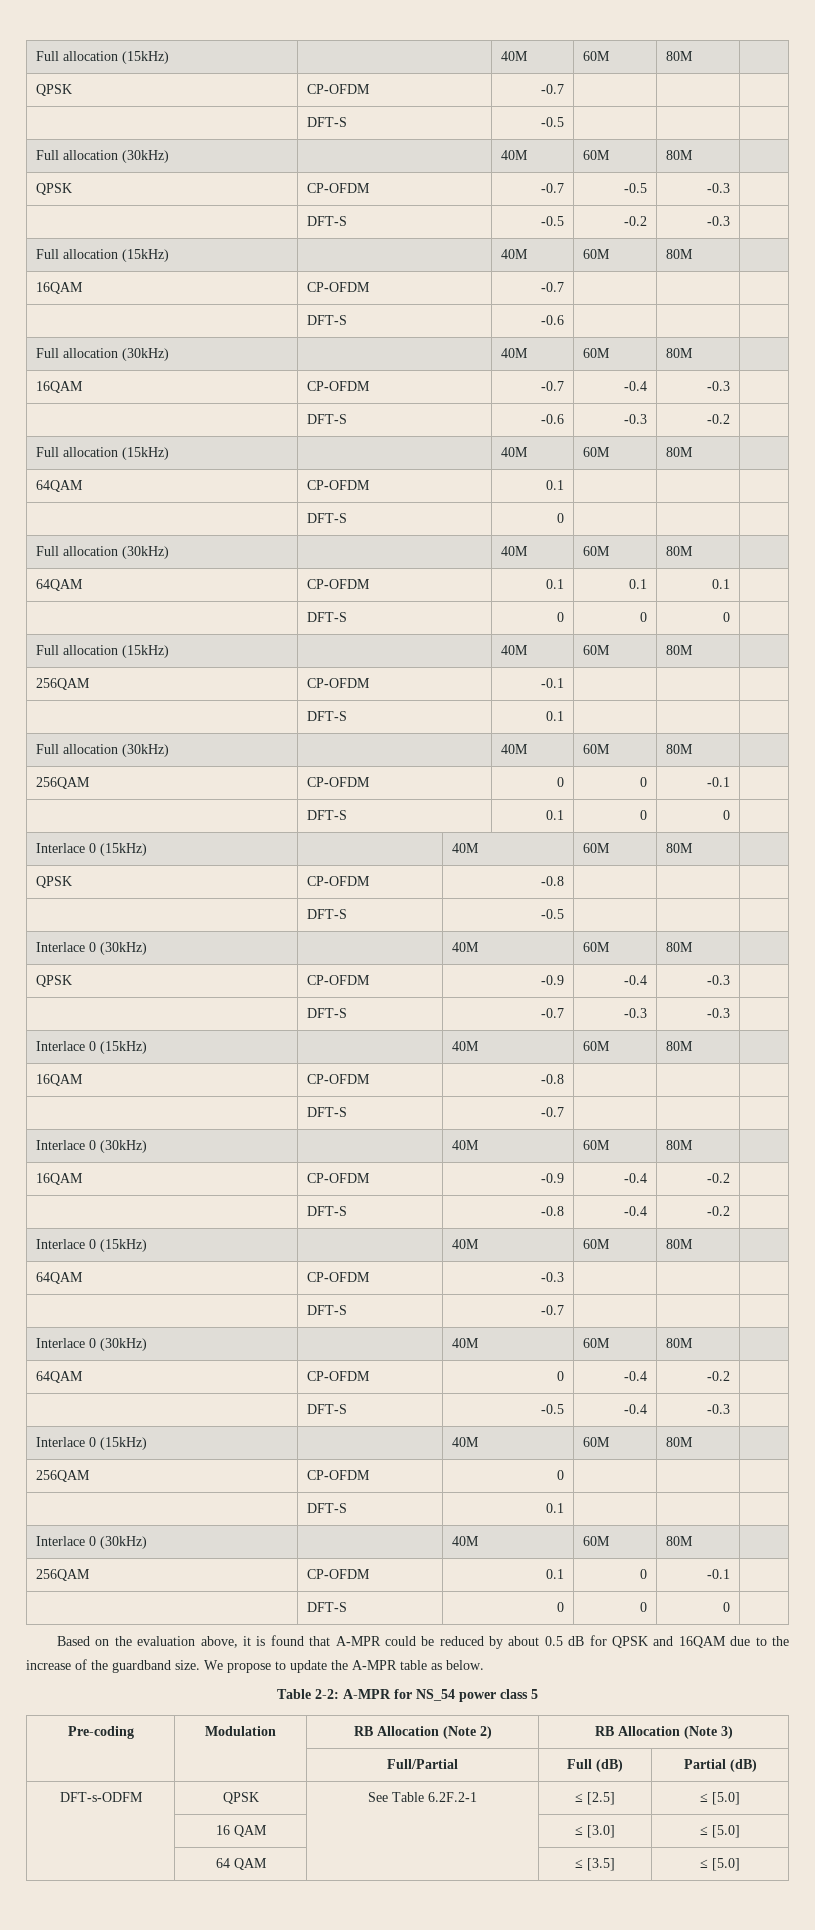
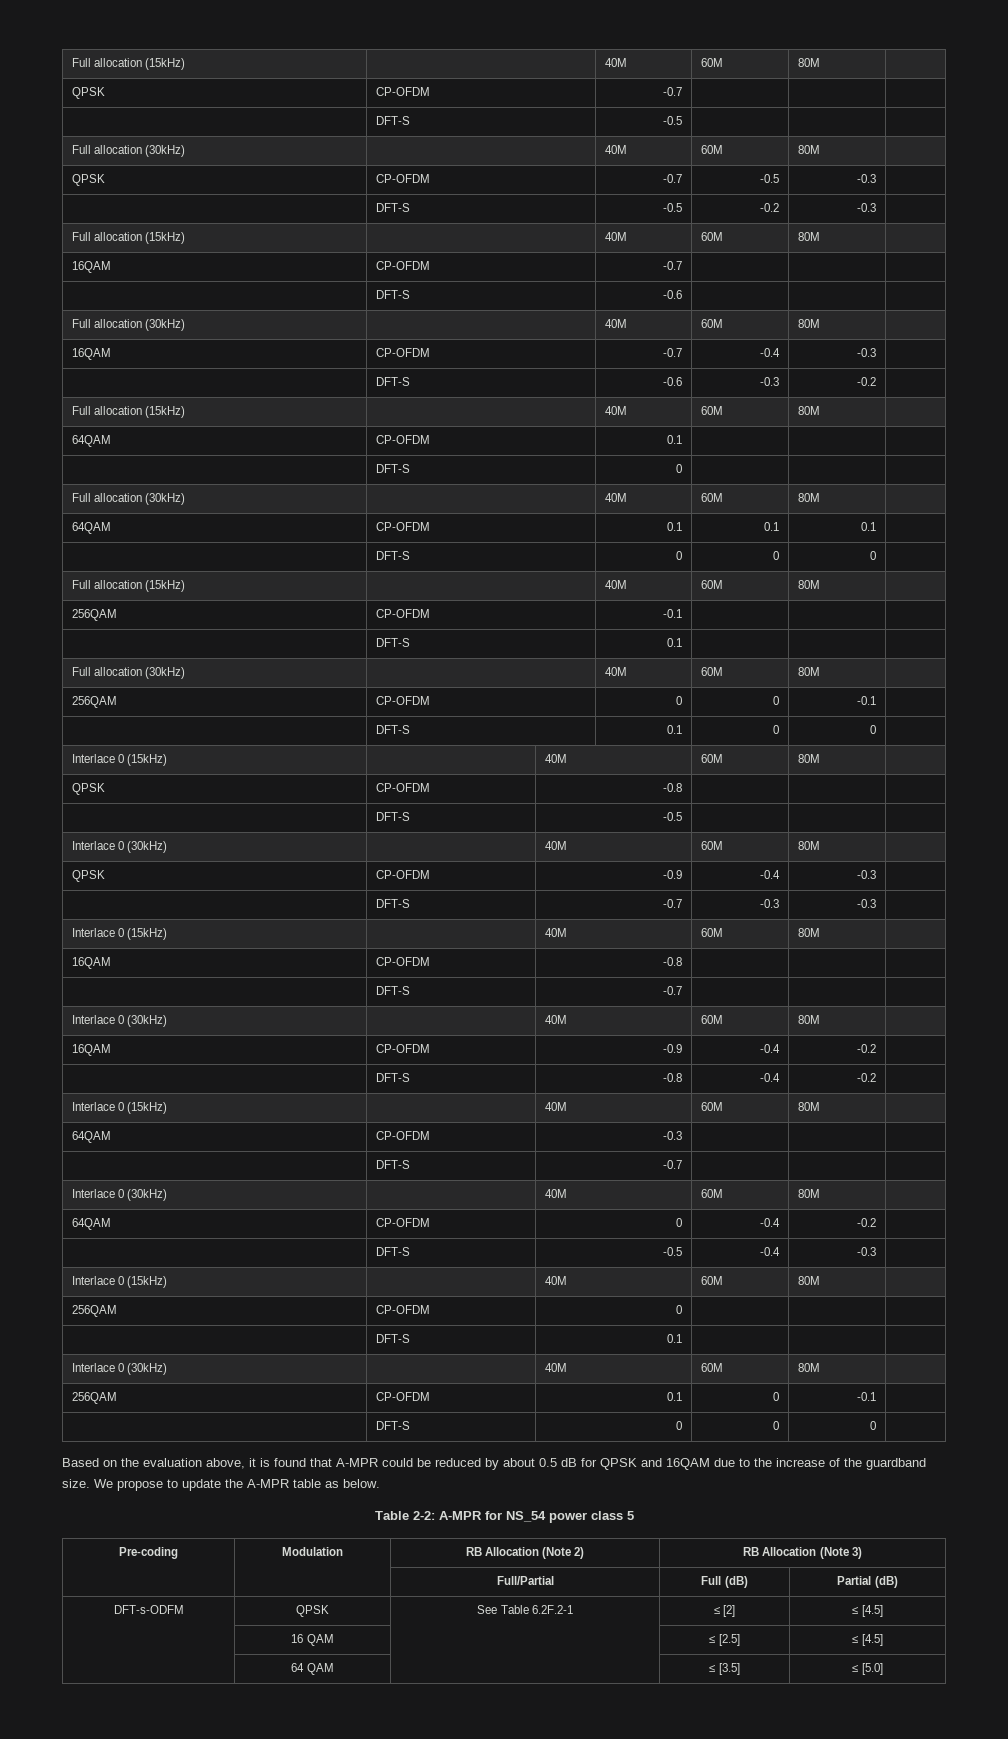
[587,1792,615,1805] [700,1792,740,1805] [2.5] | ≤ [5.0] -> [723,1605,736,1617] [852,1605,883,1617] [2] | ≤ [4.5]
[587,1825,615,1838] [700,1825,740,1838] [3.0] | ≤ [5.0] -> [718,1634,740,1646] [852,1634,883,1646] [2.5] | ≤ [4.5]

